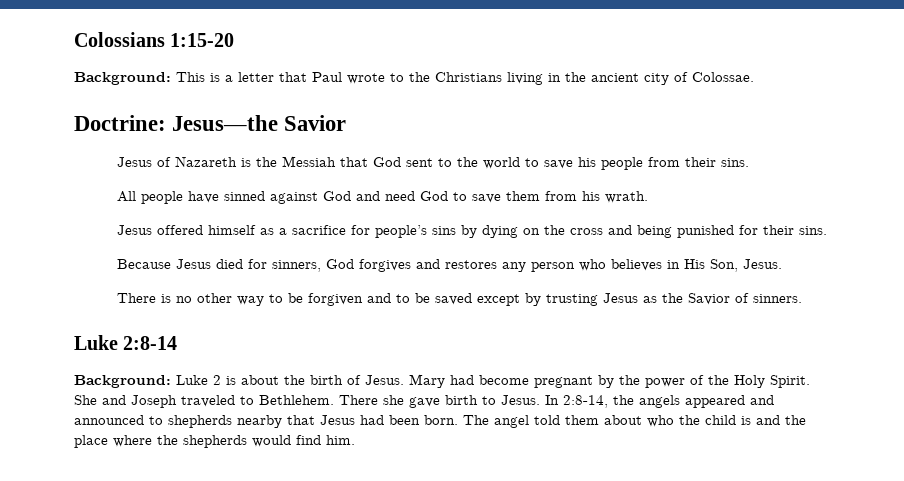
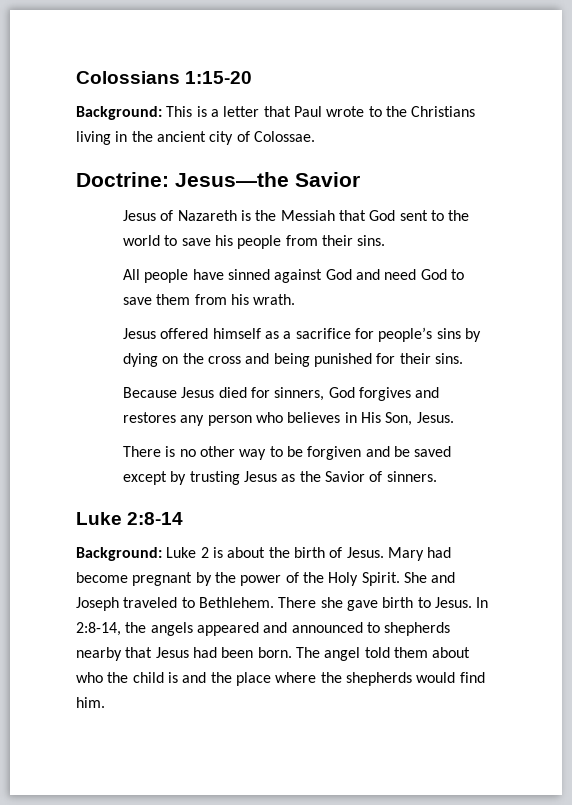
[395,294,410,303] to -> (390, 451) none

